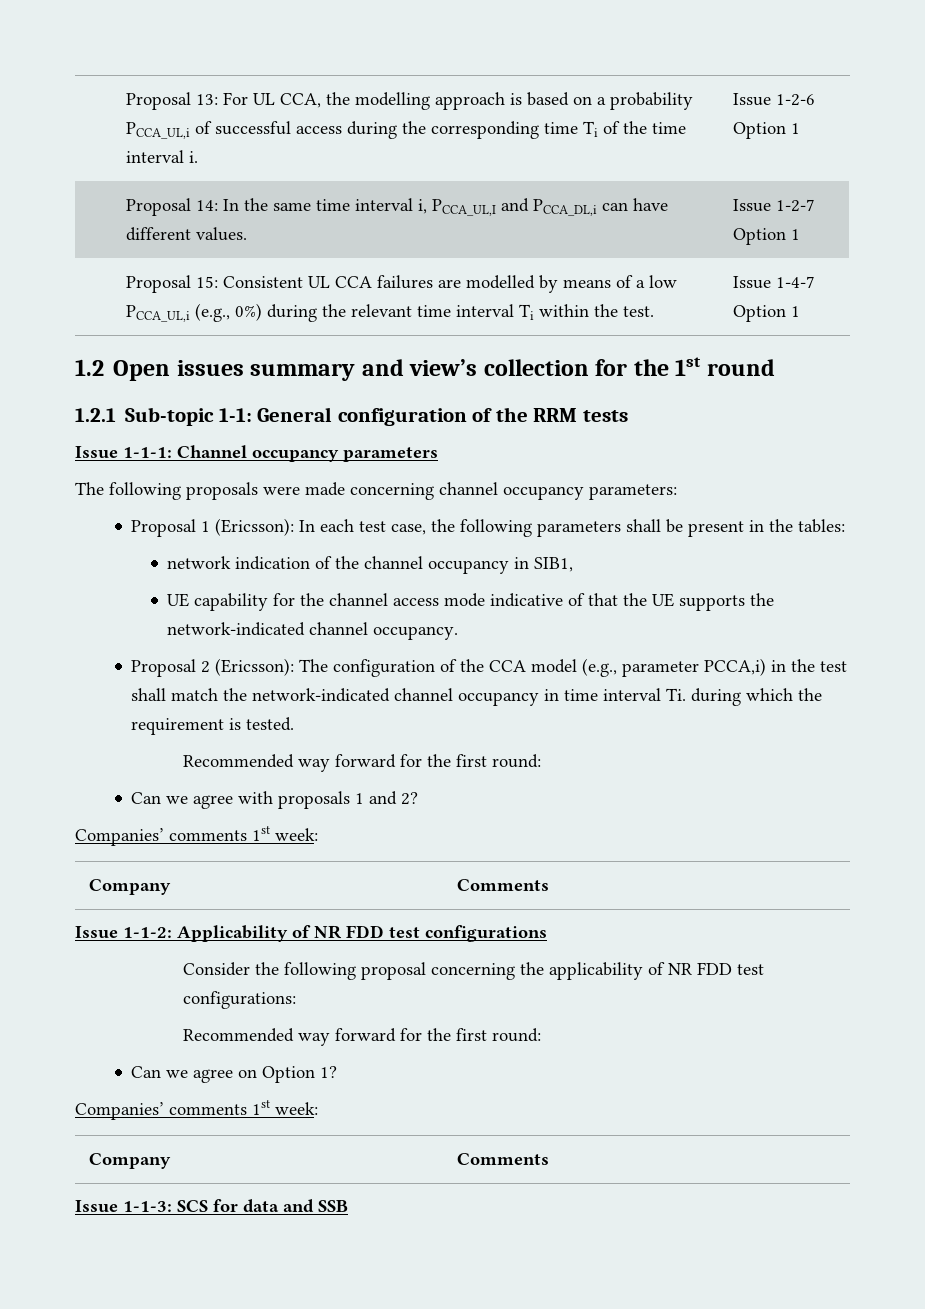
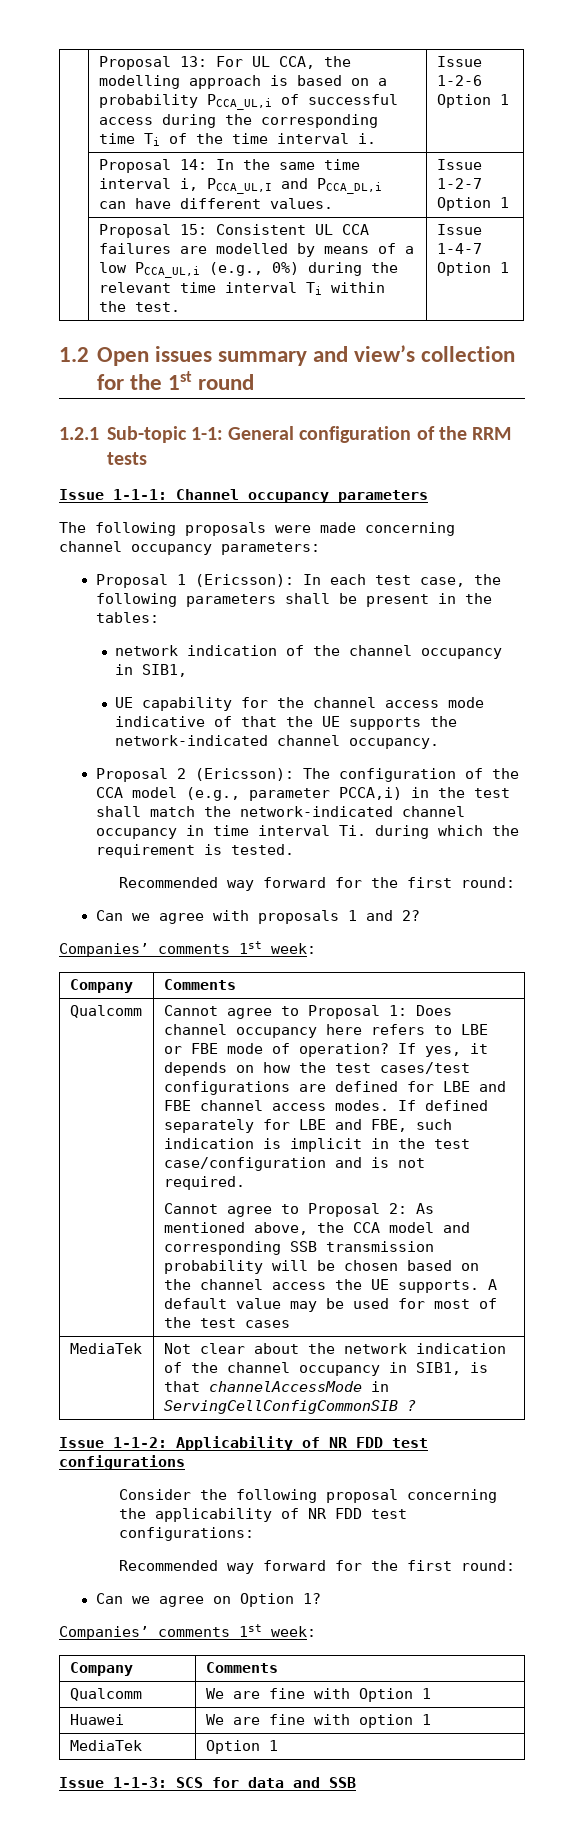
(549, 885) none -> [69,1005,142,1018] [163,1005,452,1019] [163,1024,488,1038] [163,1043,488,1057] [163,1062,470,1076] [163,1081,506,1095] [163,1100,488,1111] [163,1119,452,1133] [163,1138,470,1152] [163,1157,425,1171] [163,1176,245,1190] [163,1203,434,1217] [163,1222,470,1235] [163,1241,434,1255] [163,1260,479,1274] [163,1279,497,1293] [163,1298,497,1312] [163,1317,290,1328] [69,1343,142,1354] [163,1343,506,1354] [163,1362,488,1376] [163,1381,389,1392] [163,1400,416,1414] // Qualcomm | Cannot agree to Proposal 1: Does channel occupancy here refers to LBE or FBE mode of operation? If yes, it depends on how the test cases/test configurations are defined for LBE and FBE channel access modes. If defined separately for LBE and FBE, such indication is implicit in the test case/configuration and is not required. // Cannot agree to Proposal 2: As mentioned above, the CCA model and corresponding SSB transmission probability will be chosen based on the channel access the UE supports. A default value may be used for most of the test cases // MediaTek | Not clear about the network indication of the channel occupancy in SIB1, is that channelAccessMode in ServingCellConfigCommonSIB ?
(549, 1159) none -> [69,1688,142,1701] [205,1688,431,1702] [69,1714,124,1725] [205,1714,431,1728] [69,1740,142,1751] [205,1740,278,1754] // Qualcomm | We are fine with Option 1 // Huawei | We are fine with option 1 // MediaTek | Option 1

